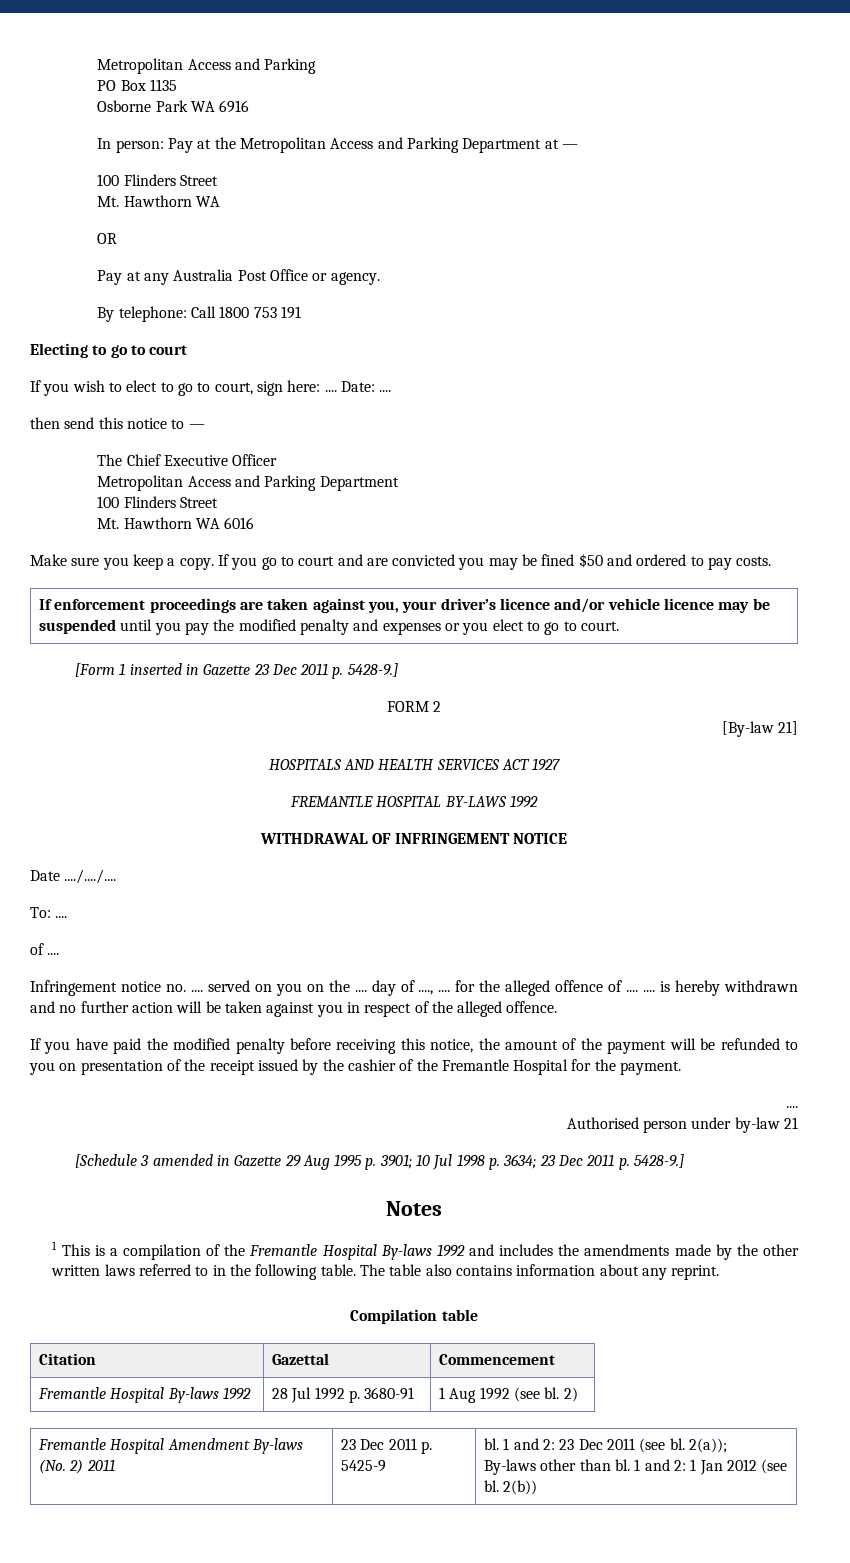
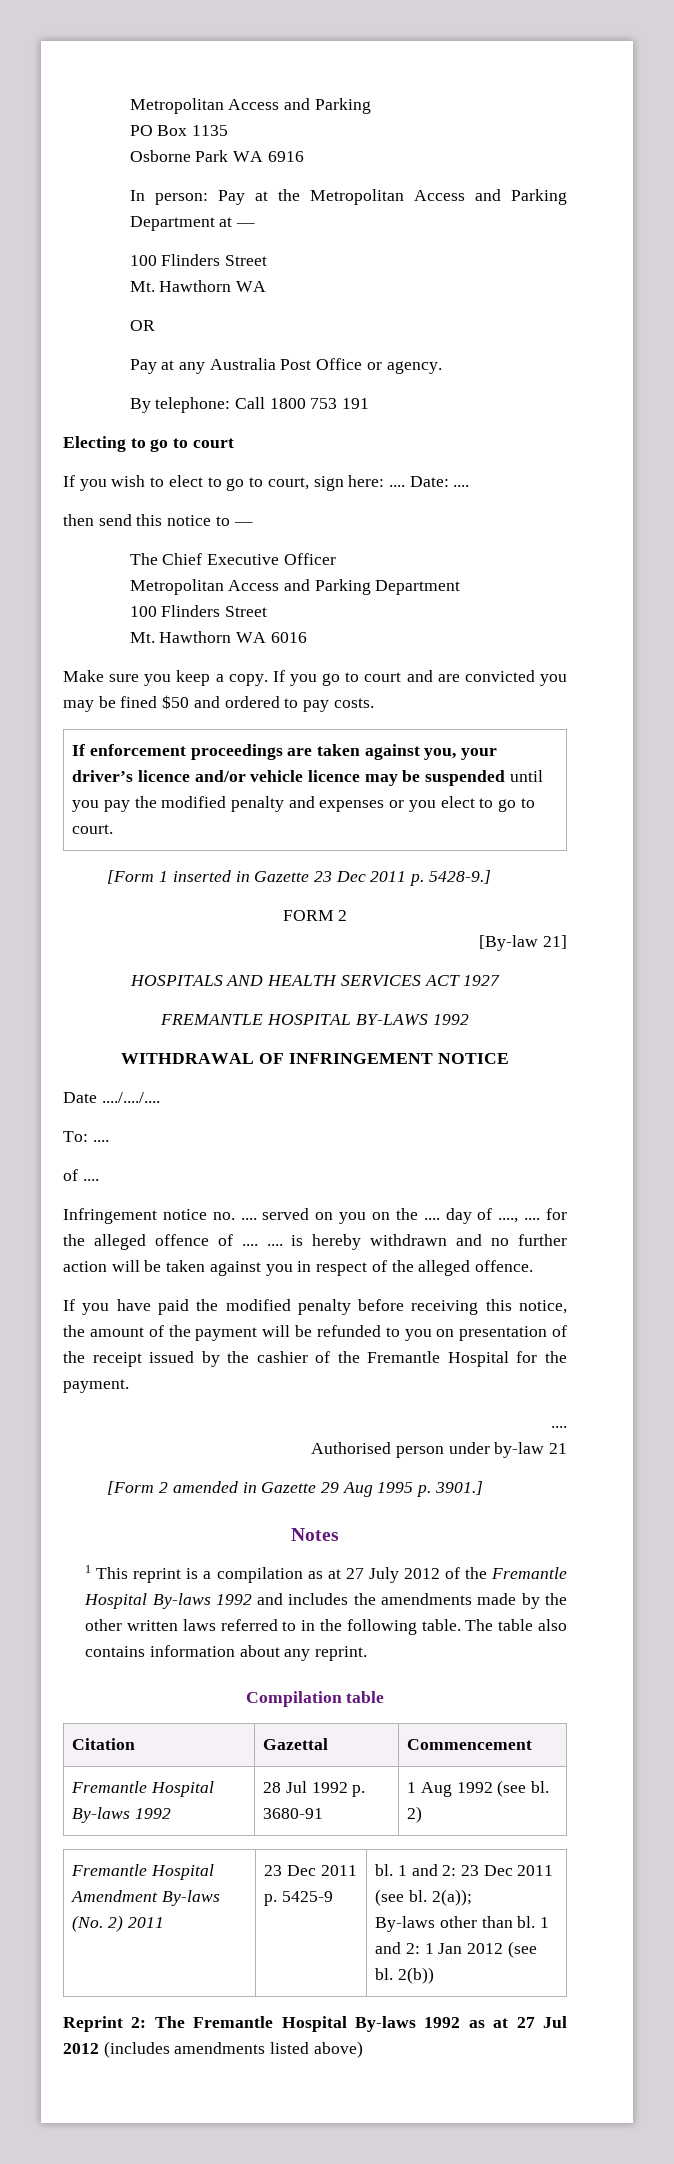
[74,1154,150,1168] [Schedule 3 -> [107,1481,169,1495] [Form 2
[379,1154,684,1170] 3901; 10 Jul 1998 p. 3634; 23 Dec 2011 p. 5428-9.] -> [434,1481,483,1495] 3901.]
(90, 1250) none -> [133,1568,182,1583] reprint
(202, 1252) none -> [307,1567,440,1583] as at 27 July 2012
(538, 1487) none -> [63,2016,567,2032] [63,2041,363,2058] // Reprint 2: The Fremantle Hospital By-laws 1992 as at 27 Jul 2012 (includes amendments listed above)

